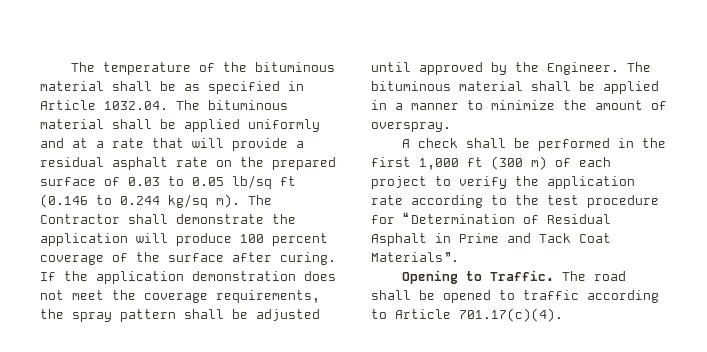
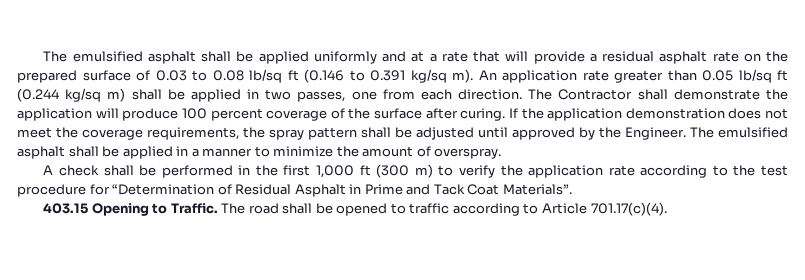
[70,62,335,75] [40,81,304,94] [40,100,288,110] [40,119,104,129] The temperature of the bituminous material shall be as specified in Article 1032.04. The bituminous material -> [43,51,196,64] The emulsified asphalt
[192,177,224,186] 0.05 -> [212,70,244,81] 0.08
[120,196,160,205] 0.244 -> [370,70,405,81] 0.391
(240, 201) none -> [478,69,788,83] [17,88,523,102] An application rate greater than 0.05 lb/sq ft (0.244 kg/sq m) shall be applied in two passes, one from each direction.
[371,81,523,91] bituminous material -> [718,127,788,138] [17,146,65,159] emulsified asphalt
[555,157,611,167] [371,176,427,189] of each project -> (433, 171) none
(459, 257) none -> [43,203,89,214] 403.15

